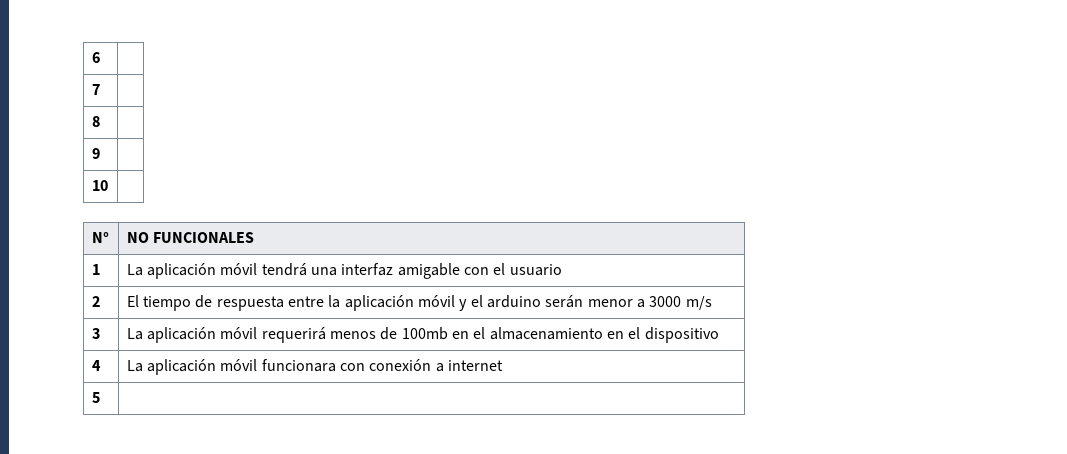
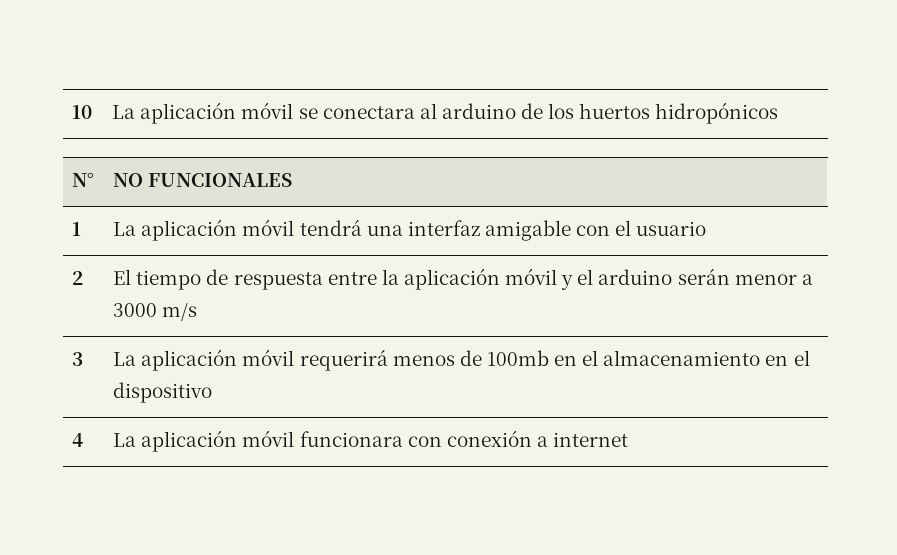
[91,52,100,63] [91,84,100,95] [91,116,100,127] [91,148,100,159] [91,180,108,191] 6 | // 7 | // 8 | // 9 | // 10 | -> [72,105,93,119] [112,102,779,124] 10 | La aplicación móvil se conectara al arduino de los huertos hidropónicos
[91,392,100,403] // 5 | -> (629, 439) none

